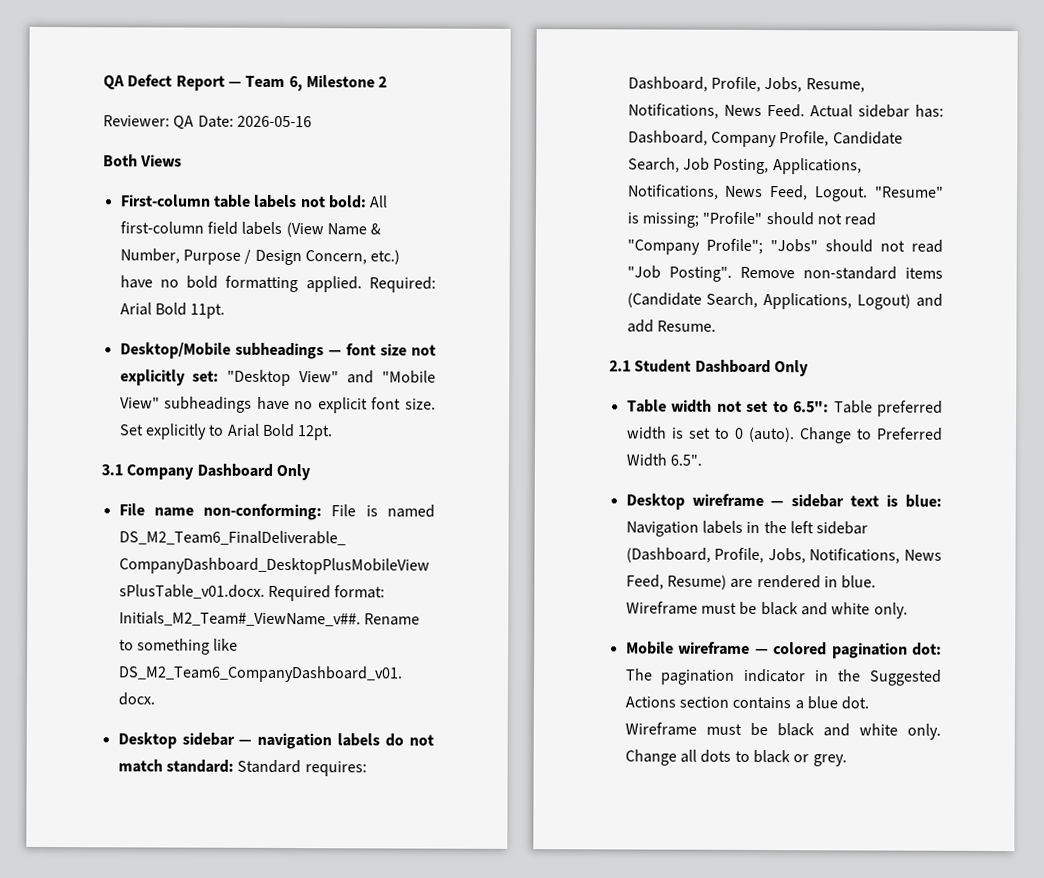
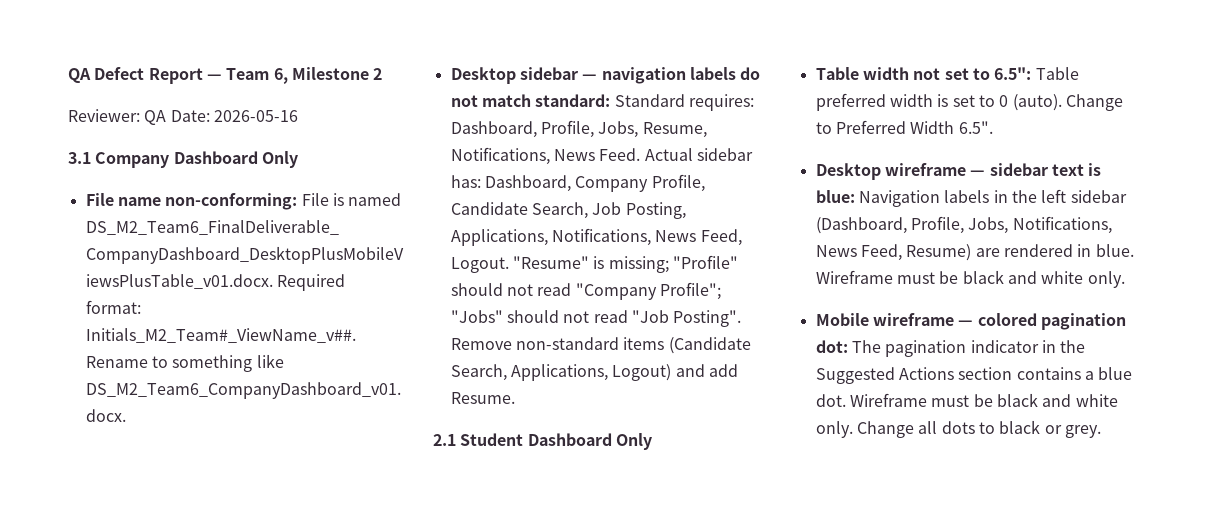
[103,154,183,167] [119,194,389,209] [119,221,382,238] [119,248,401,266] [119,275,437,293] [119,302,226,319] [119,342,436,360] [119,369,436,387] [119,396,436,414] [119,423,334,441] // Both Views // First-column table labels not bold: All first-column field labels (View Name & Number, Purpose / Design Concern, etc.) have no bold formatting applied. Required: Arial Bold 11pt. // Desktop/Mobile subheadings — font size not explicitly set: "Desktop View" and "Mobile View" subheadings have no explicit font size. Set explicitly to Arial Bold 12pt. -> (298, 116) none

